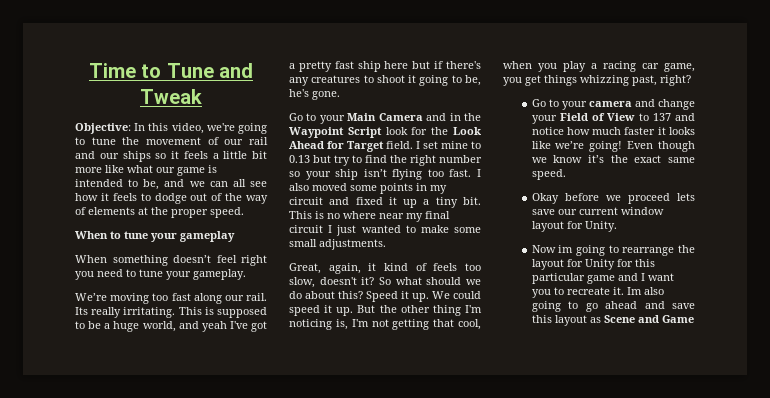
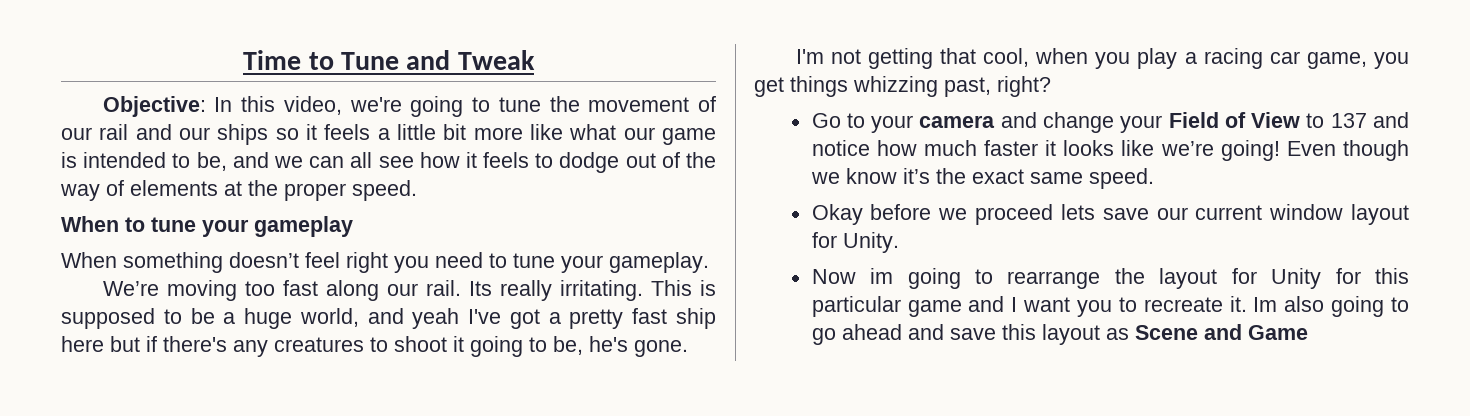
[289,113,481,124] [289,127,481,138] [289,141,481,152] [289,155,482,166] [289,169,481,180] [289,183,447,194] [289,197,481,208] [289,211,450,222] [289,225,481,236] [289,239,386,250] [289,263,481,274] [289,277,481,288] [289,291,481,302] [289,305,482,316] [289,319,348,330] Go to your Main Camera and in the Waypoint Script look for the Look Ahead for Target field. I set mine to 0.13 but try to find the right number so your ship isn’t flying too fast. I also moved some points in my circuit and fixed it up a tiny bit. This is no where near my final circuit I just wanted to make some small adjustments. // Great, again, it kind of feels too slow, doesn't it? So what should we do about this? Speed it up. We could speed it up. But the other thing I'm noticing is, -> (688, 348) none

